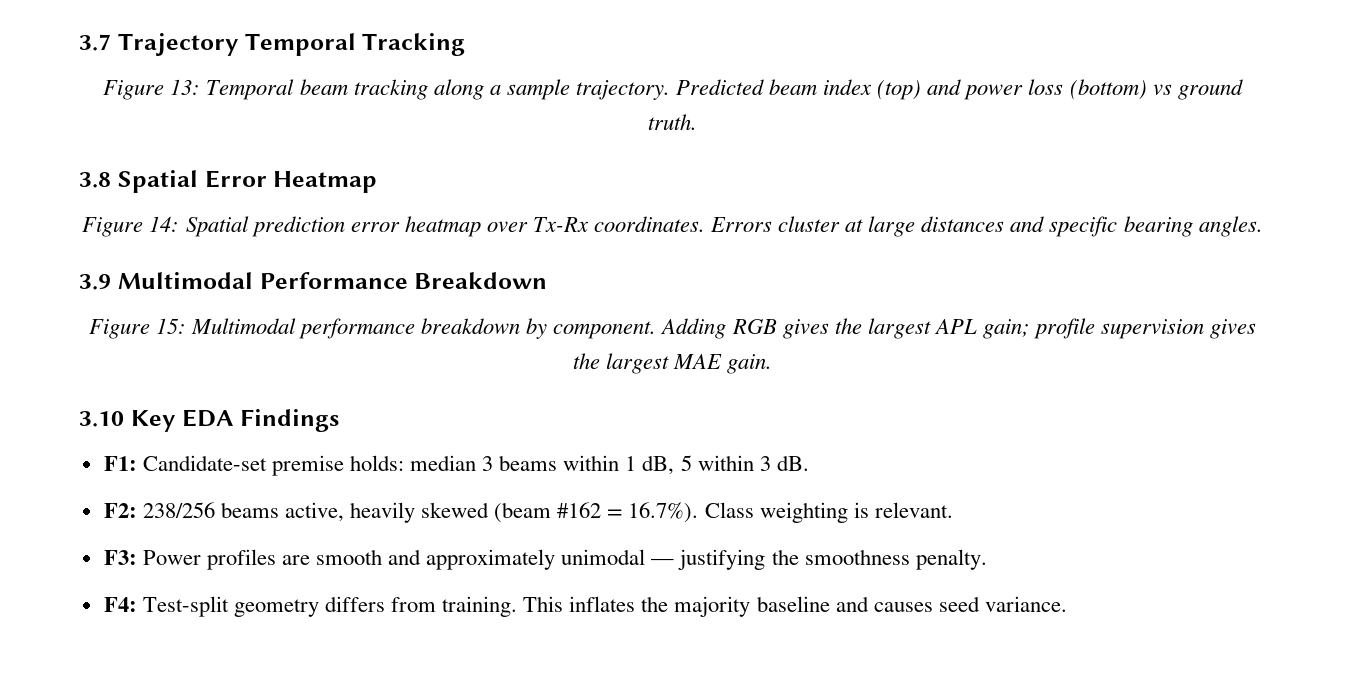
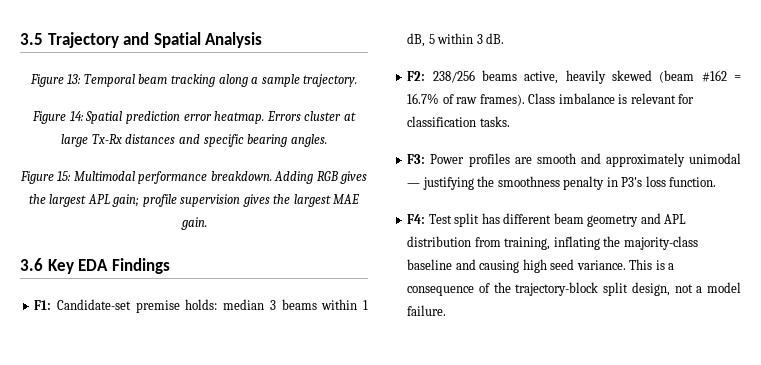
[79,33,466,56] 3.7 Trajectory Temporal Tracking -> [20,32,263,48] 3.5 Trajectory and Spatial Analysis
[676,79,1243,100] [648,114,697,130] [79,170,378,193] Predicted beam index (top) and power loss (bottom) vs ground truth. // 3.8 Spatial Error Heatmap -> (358, 80) none
[404,216,705,237] heatmap over Tx-Rx coordinates. -> [214,111,265,124] heatmap.
(916, 226) none -> [91,134,122,144] Tx-Rx
[79,272,548,290] // 3.9 Multimodal Performance Breakdown -> (327, 140) none
[421,318,657,339] breakdown by component. -> [210,171,272,181] breakdown.
[79,411,124,427] 3.10 -> [20,258,43,271] 3.6
[628,502,953,523] 16.7%). Class weighting is relevant. -> [407,93,695,106] [407,116,510,127] 16.7% of raw frames). Class imbalance is relevant for classification tasks.
[915,549,987,570] [103,596,1067,617] penalty. // F4: Test-split geometry differs from training. This inflates the majority baseline and causes seed variance. -> [563,176,717,190] [407,213,687,227] [407,236,698,250] [407,259,675,273] [407,282,741,296] [407,305,447,316] penalty in P3's loss function. // F4: Test split has different beam geometry and APL distribution from training, inflating the majority-class baseline and causing high seed variance. This is a consequence of the trajectory-block split design, not a model failure.

